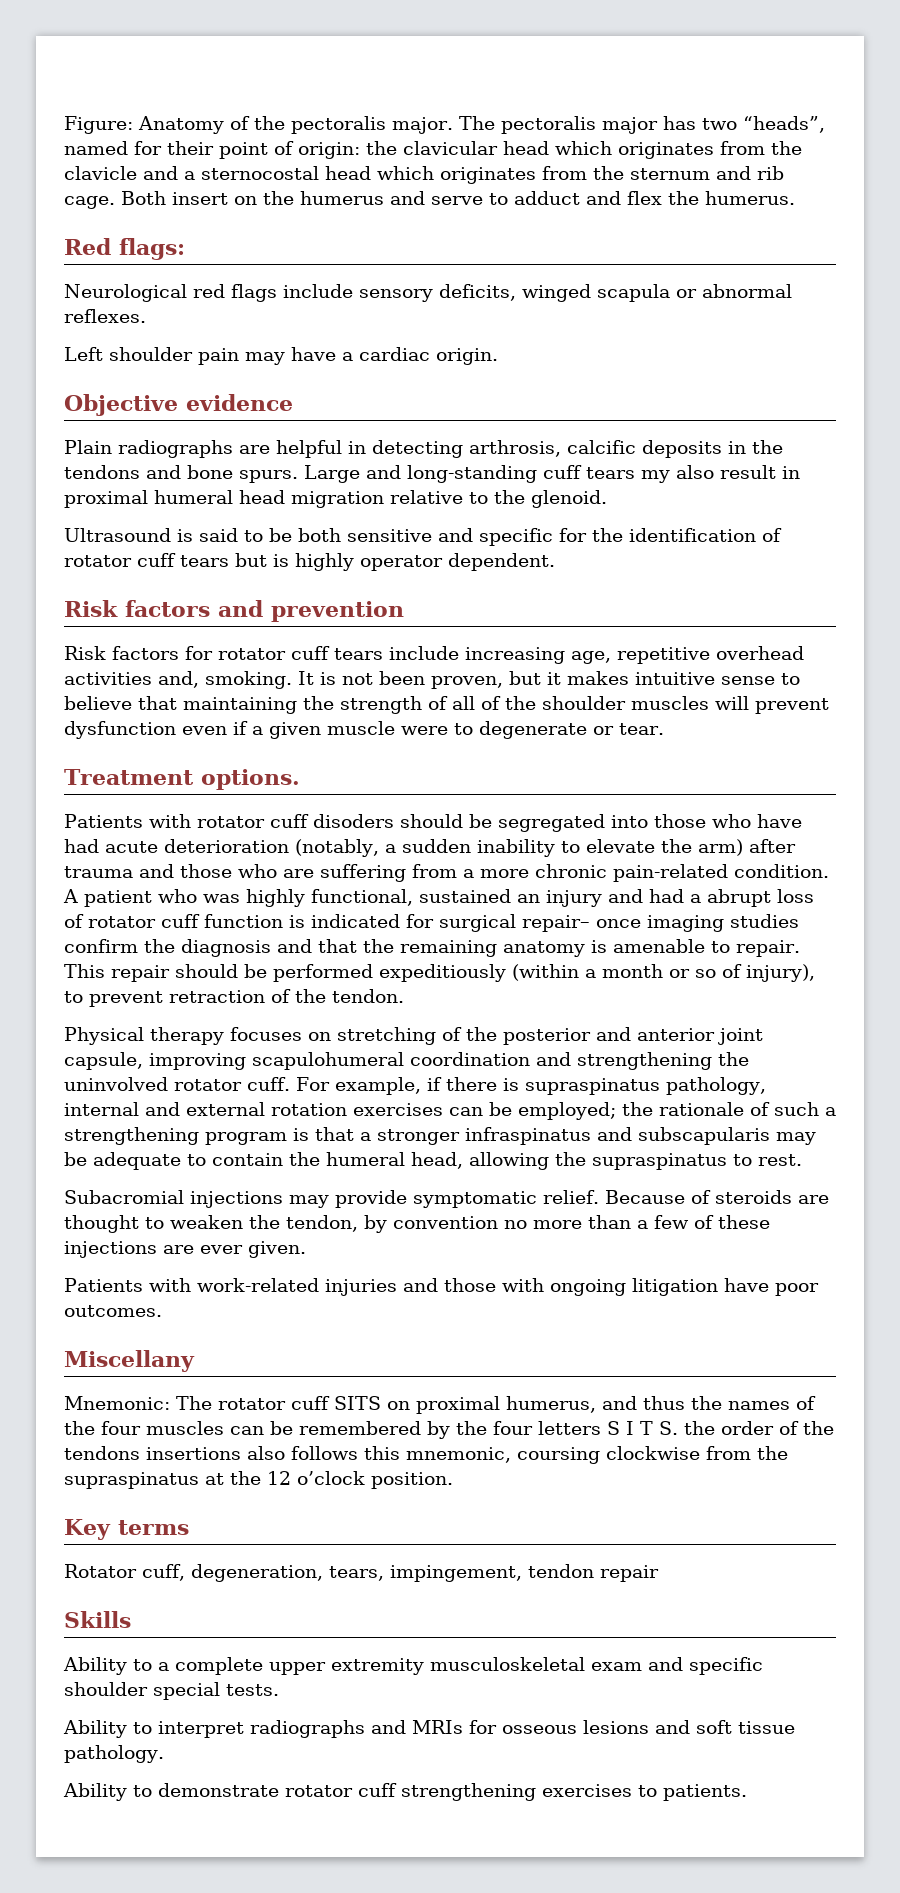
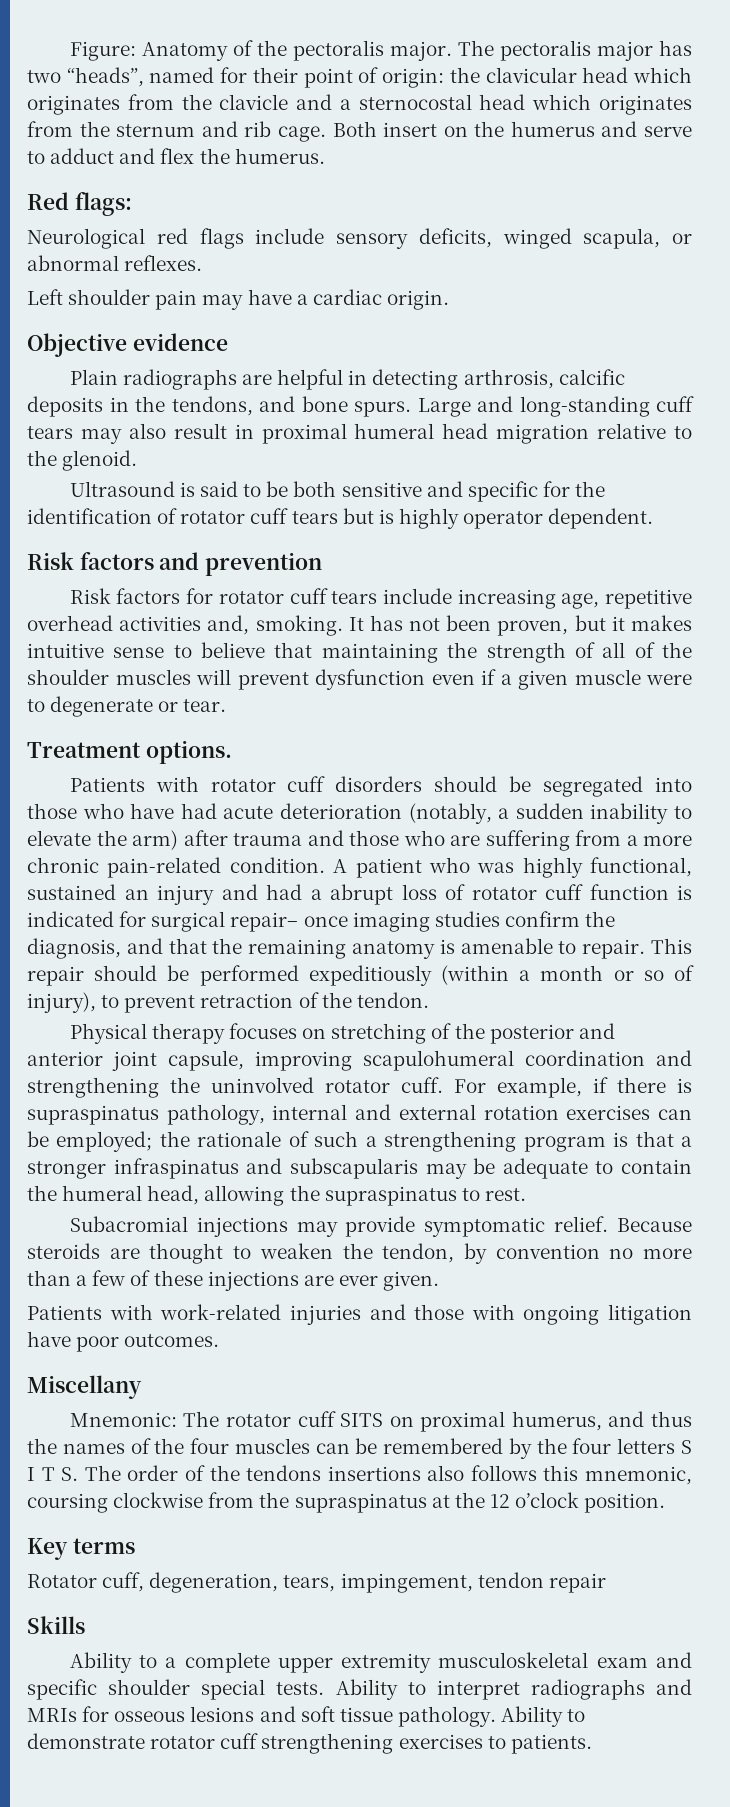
[597,284,670,302] scapula -> [583,228,661,249] scapula,
[64,465,140,479] tendons -> [171,396,253,416] tendons,
[641,470,670,483] my -> [80,428,122,444] may
[320,672,336,685] is -> [369,615,403,631] has
[312,814,394,828] disoders -> [335,776,423,792] disorders
[181,939,271,957] diagnosis -> [27,938,121,959] diagnosis,
[690,1190,711,1204] of -> (692, 1225) none
[683,1421,715,1435] the -> [84,1465,121,1481] The
(279, 1690) // -> (325, 1688) none
(164, 1754) // -> (496, 1716) none

